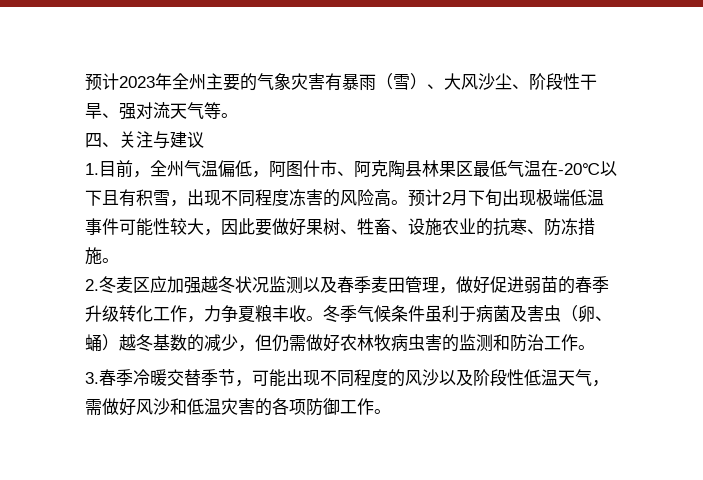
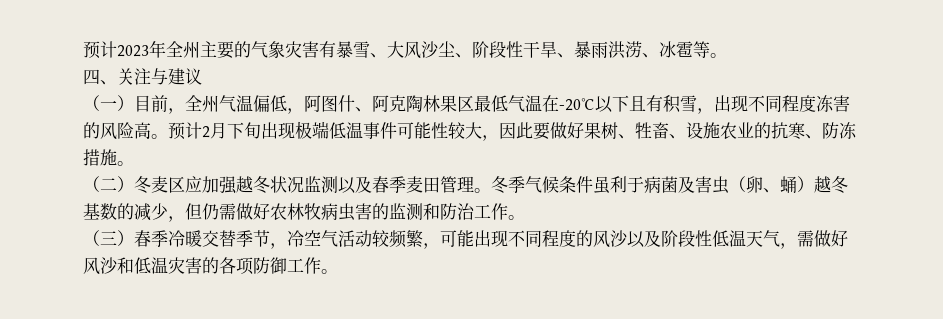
[359,73,427,91] 雨（雪） -> [353,41,370,58] 雪
[119,102,204,120] 强对流天气 -> [574,41,693,59] 暴雨洪涝、冰雹
[85,163,99,175] 1. -> [83,95,134,111] （一）
[320,160,337,177] 市 -> (355, 103) none
[405,161,422,177] 县 -> (423, 103) none
[85,279,99,291] 2. -> [83,176,134,192] （二）
[439,276,609,294] [85,305,306,323] ，做好促进弱苗的春季升级转化工作，力争夏粮丰收 -> (474, 184) none
[85,372,99,384] 3. -> [83,230,134,246] （三）
(252, 383) none -> [287,230,440,249] 冷空气活动较频繁，

